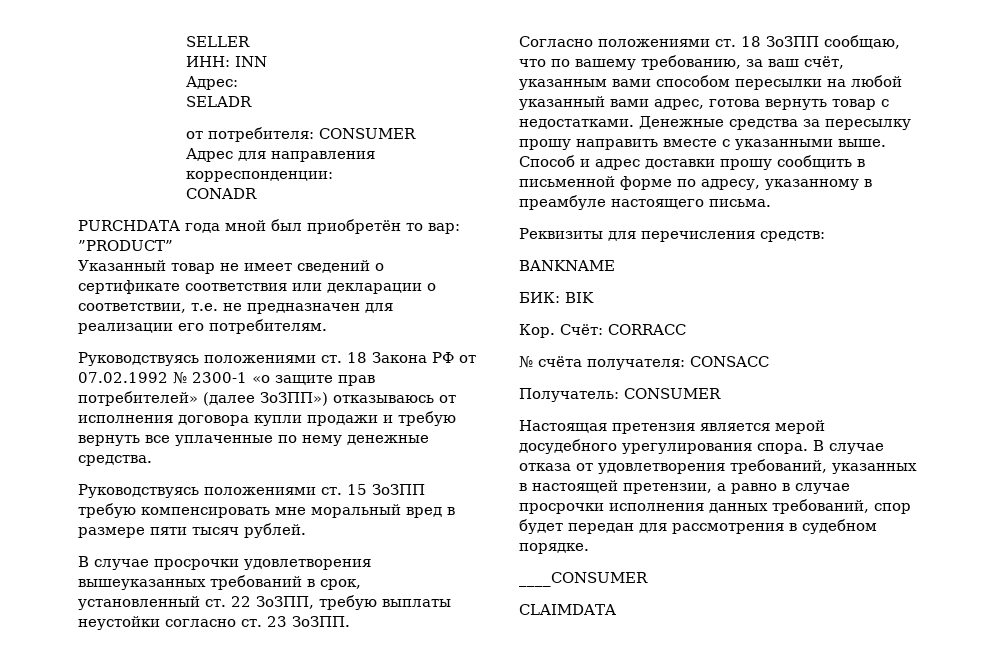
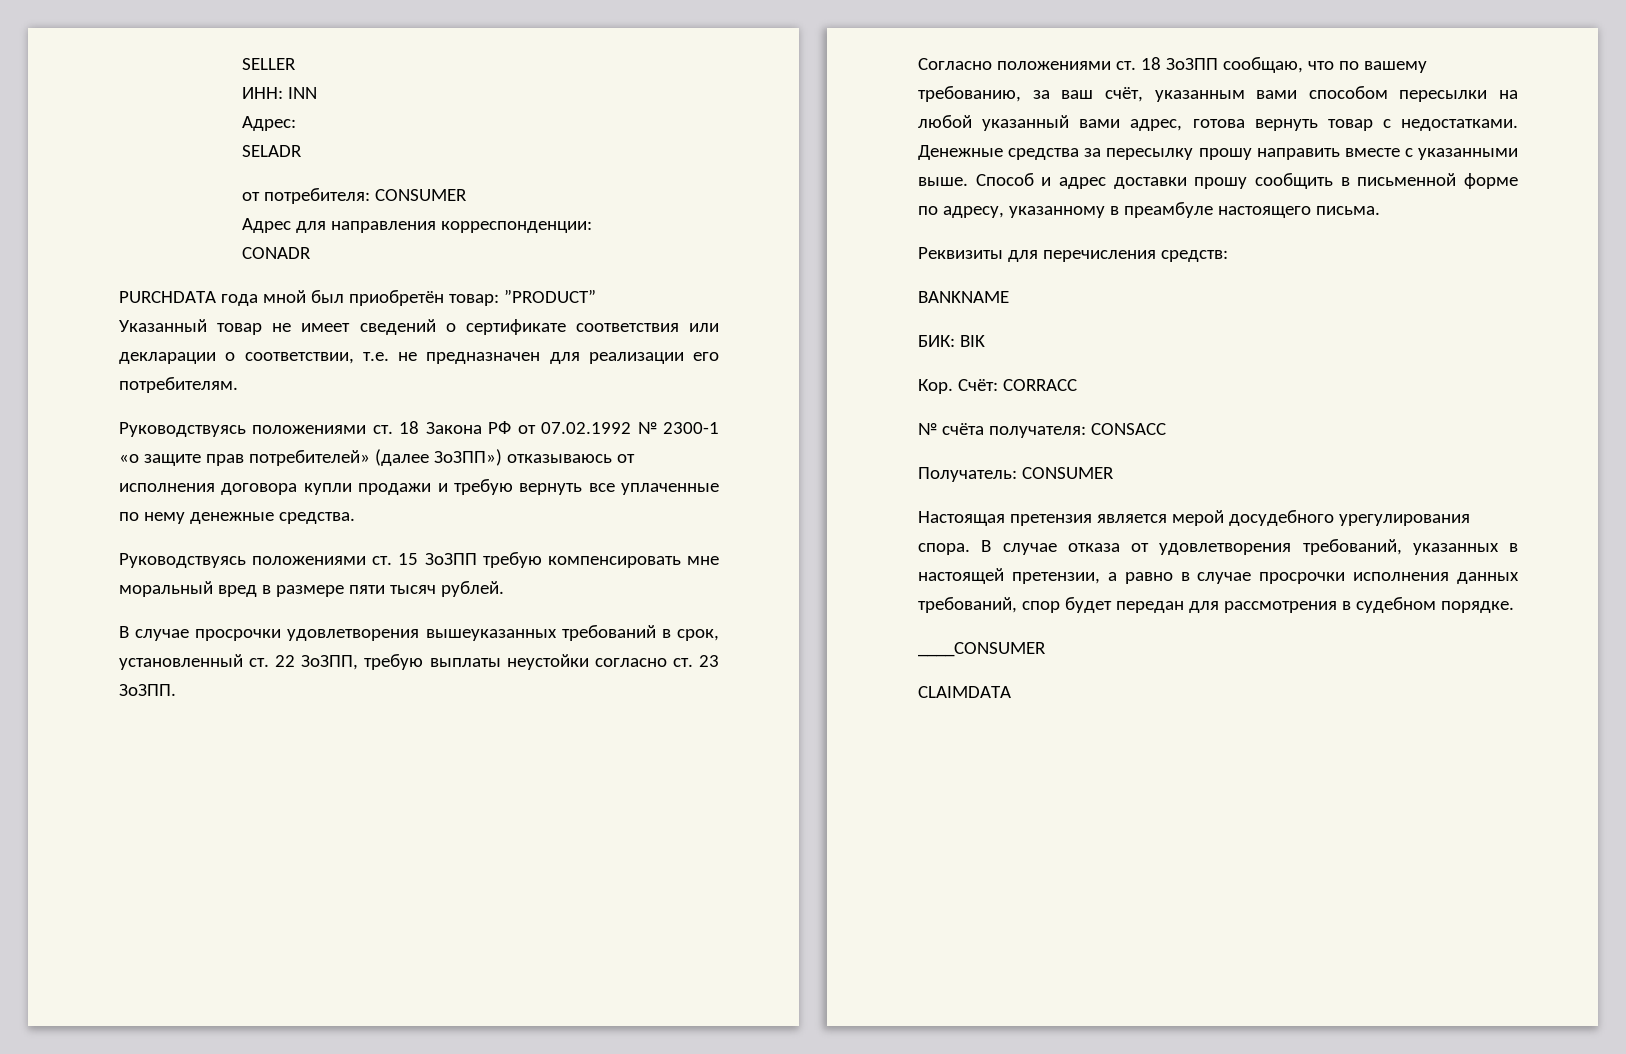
[406,223,460,234] то вар: -> [448,294,499,306] товар:

